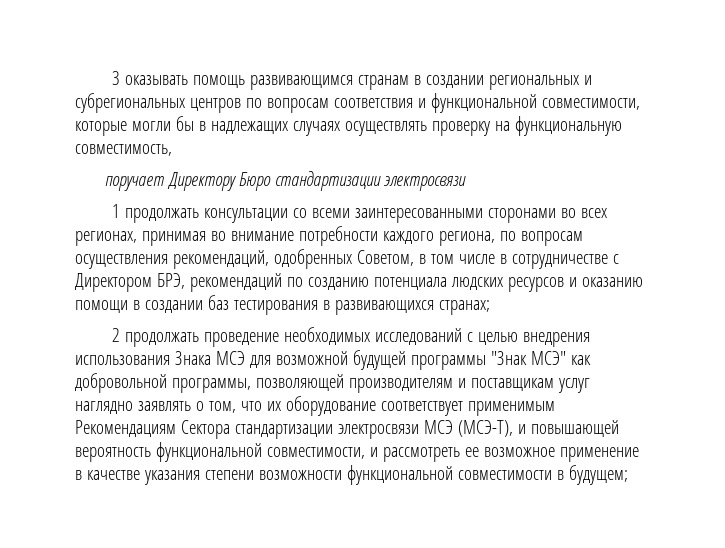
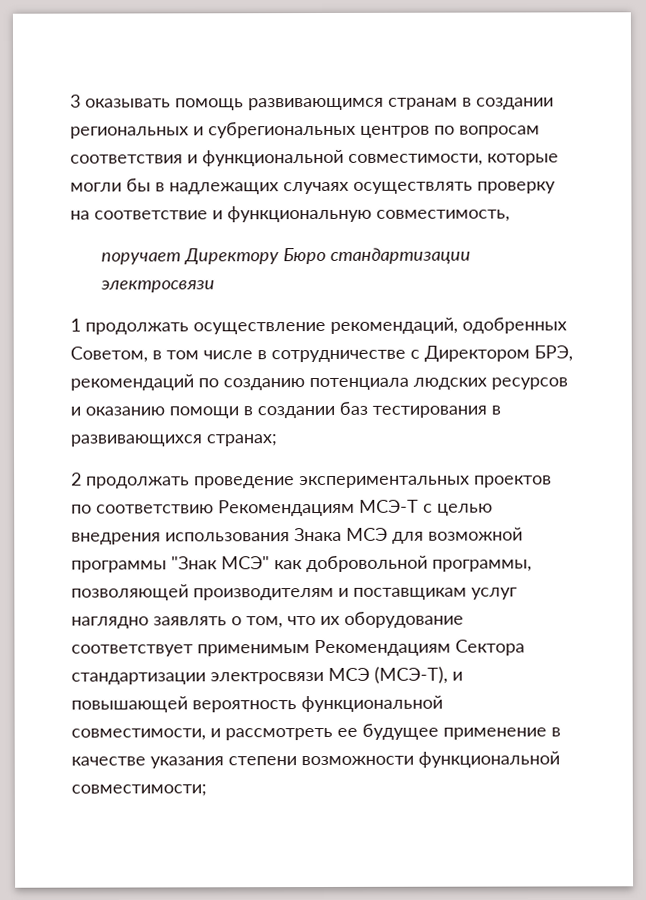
(510, 126) none -> [94,210,223,220] соответствие и
[203,208,607,223] [75,226,583,246] [75,254,168,269] консультации со всеми заинтересованными сторонами во всех регионах, принимая во внимание потребности каждого региона, по вопросам осуществления -> [193,321,326,335] осуществление
[283,327,462,345] необходимых исследований -> [299,475,552,489] [71,499,419,517] экспериментальных проектов по соответствию Рекомендациям МСЭ-Т
[352,350,406,370] будущей -> (523, 534) none
[483,447,555,457] возможное -> [362,723,439,740] будущее
[457,465,628,485] совместимости в будущем; -> [71,784,207,797] совместимости;

